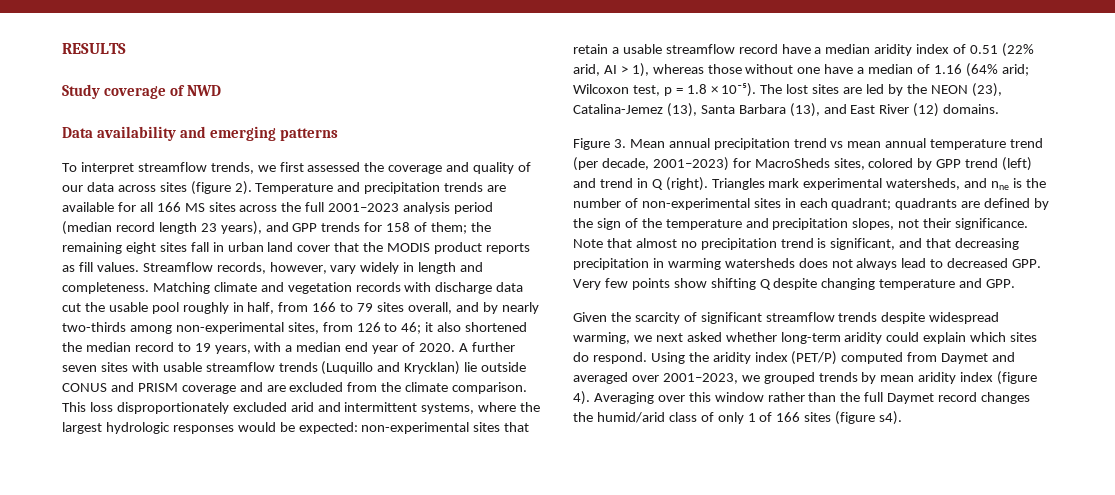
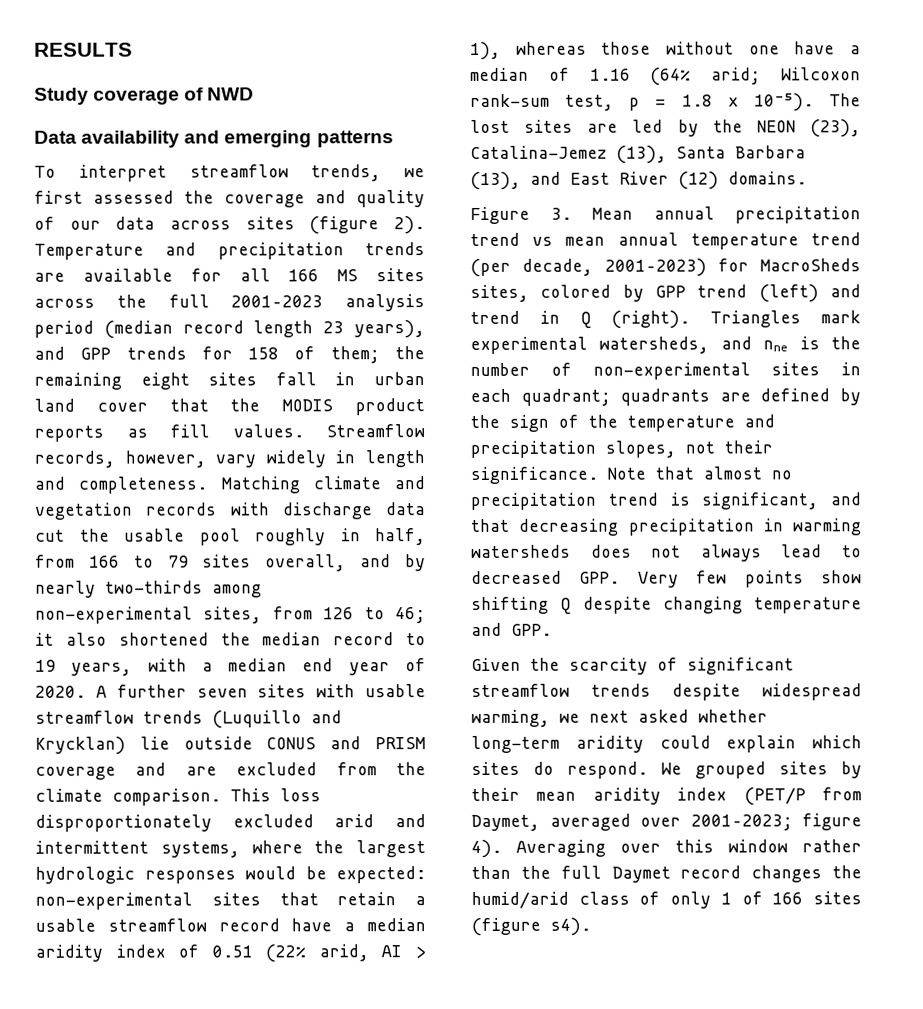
(629, 89) none -> [470,93,550,107] rank-sum
[650,351,1016,365] [573,371,1038,385] Using the aridity index (PET/P) computed from Daymet and averaged over 2001–2023, we grouped trends by mean aridity index (figure -> [661,761,862,779] [471,787,862,806] [471,813,862,831] We grouped sites by their mean aridity index (PET/P from Daymet, averaged over 2001–2023; figure

